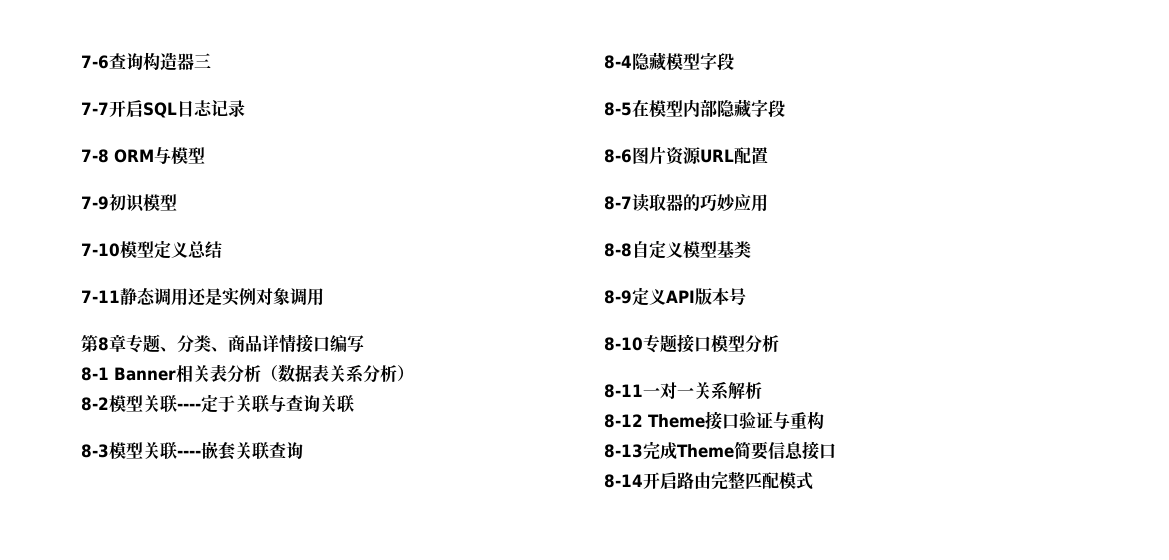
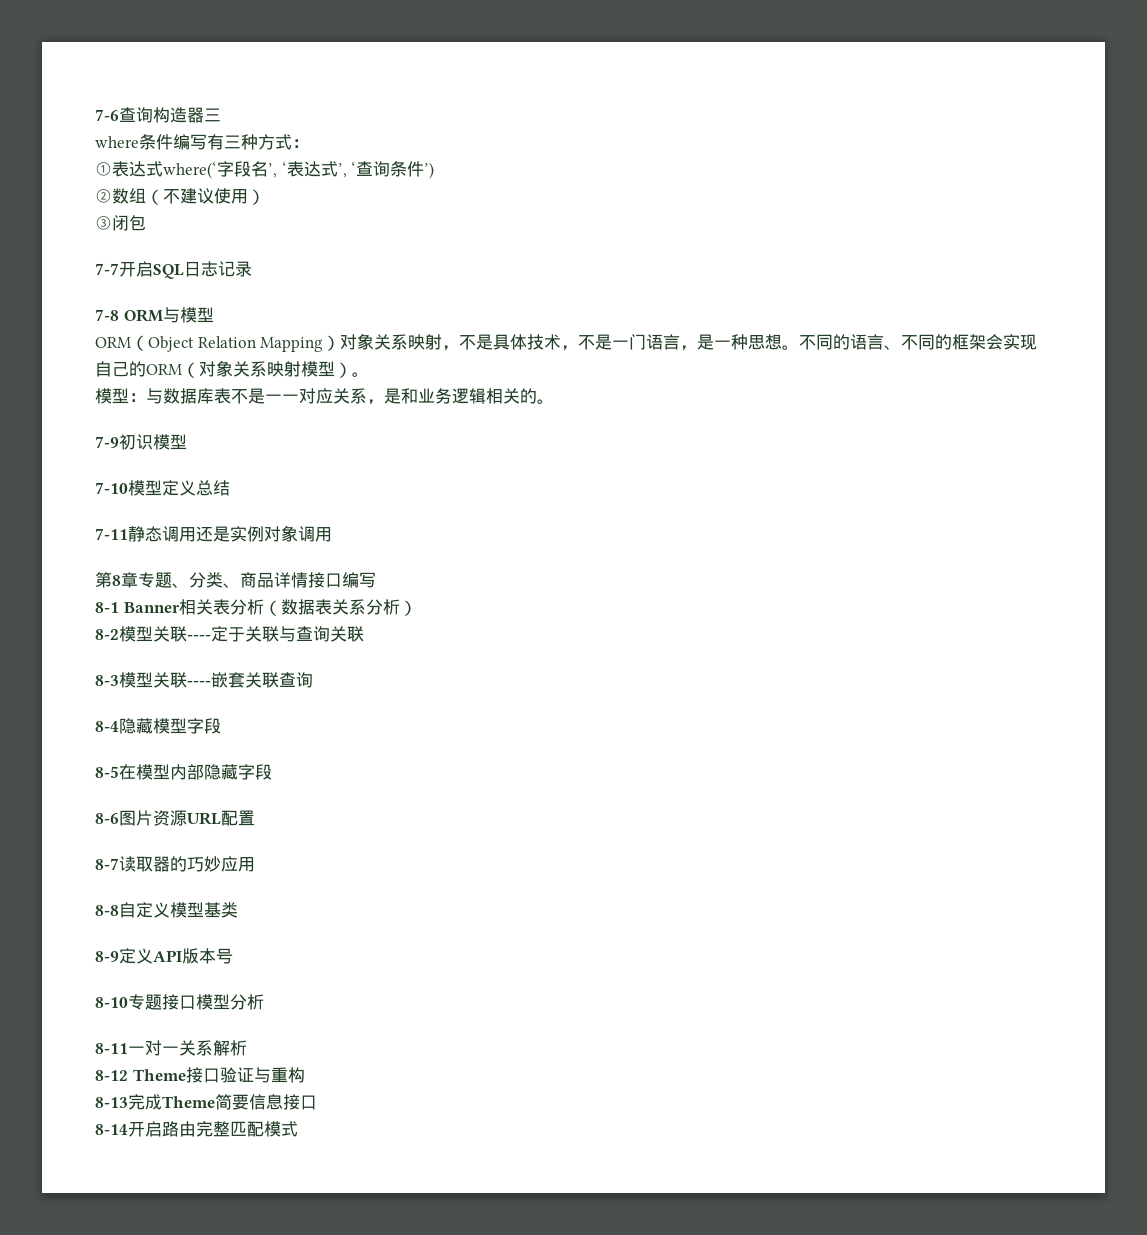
(211, 60) none -> [95,134,309,150] [95,161,435,179] [95,188,265,205] [95,215,146,231] // where条件编写有三种方式： // ①表达式where(‘字段名’, ‘表达式’, ‘查询条件’) // ②数组（不建议使用） // ③闭包
(205, 155) none -> [95,333,1038,352] [95,360,369,378] [95,388,554,405] // ORM（Object Relation Mapping）对象关系映射，不是具体技术，不是一门语言，是一种思想。不同的语言、不同的框架会实现自己的ORM（对象关系映射模型）。 // 模型：与数据库表不是一一对应关系，是和业务逻辑相关的。

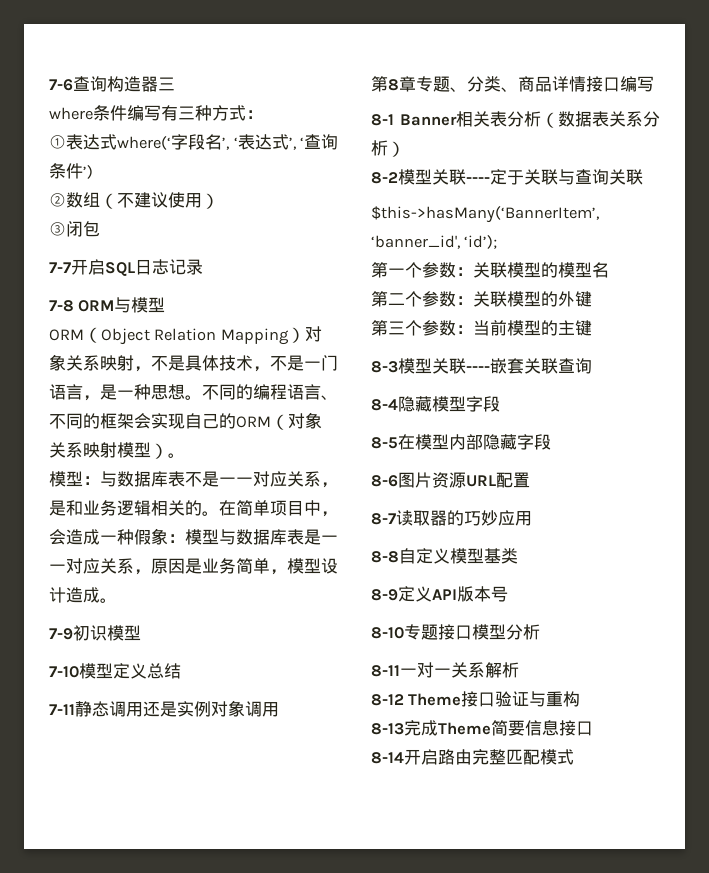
(851, 342) none -> [253,384,287,400] 编程
(554, 401) none -> [219,500,338,517] [49,528,338,545] [49,558,338,575] [49,587,117,603] 在简单项目中，会造成一种假象：模型与数据库表是一一对应关系，原因是业务简单，模型设计造成。
(364, 634) none -> [371,206,599,223] [371,235,498,249] [371,262,609,278] [371,291,592,307] [371,320,592,336] // $this->hasMany(‘BannerItem’, ‘banner_id', ‘id’); // 第一个参数：关联模型的模型名 // 第二个参数：关联模型的外键 // 第三个参数：当前模型的主键

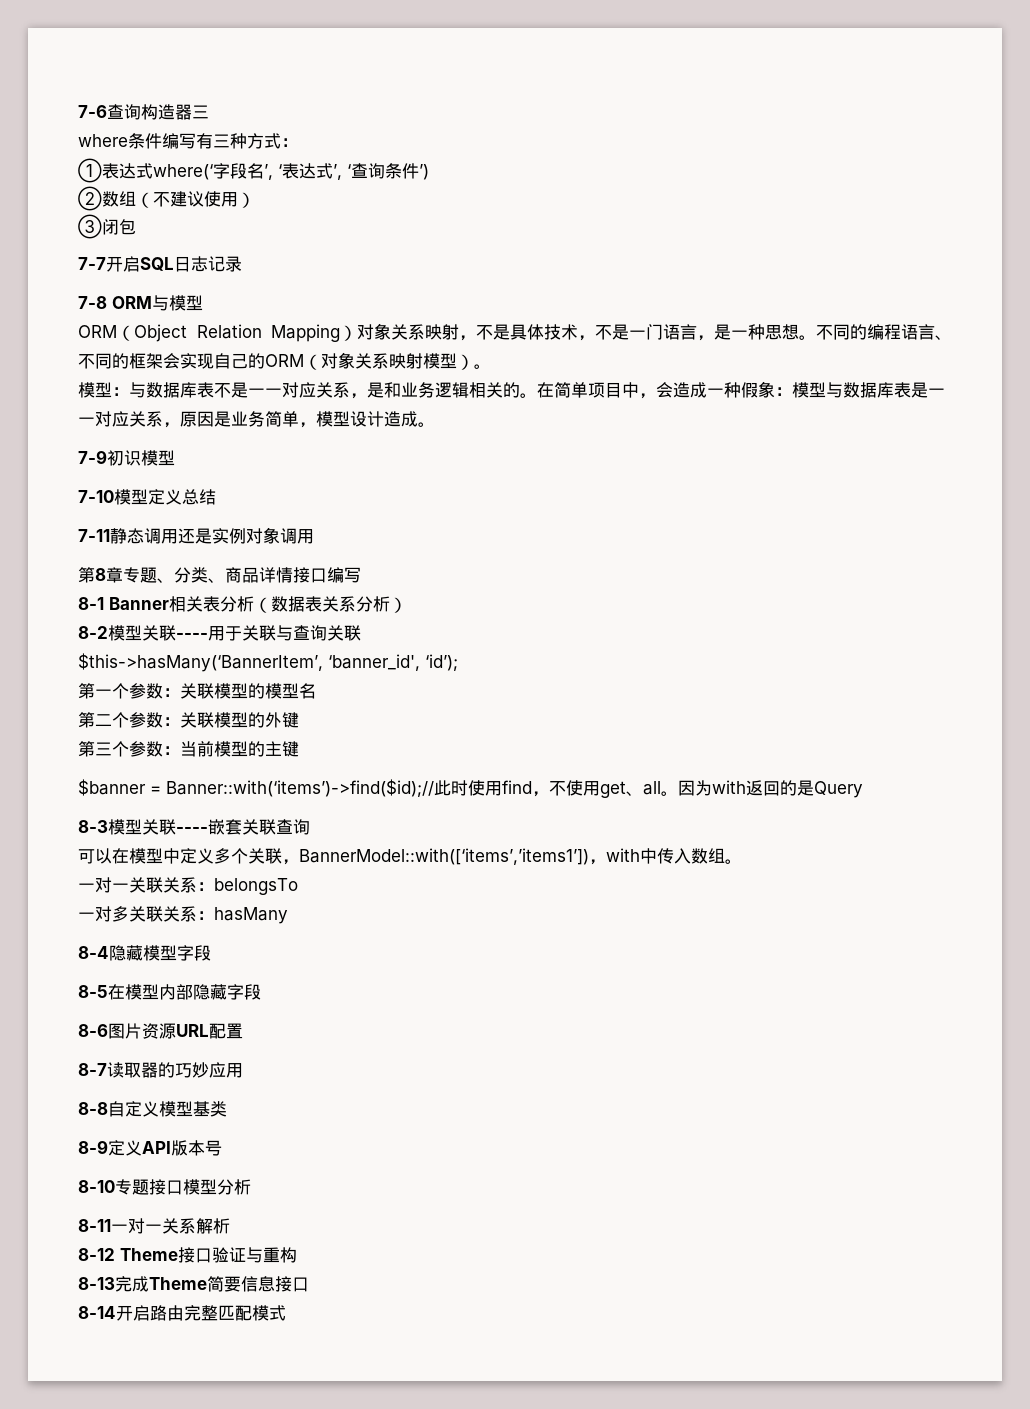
[490,169,507,185] 定 -> [208,626,225,641] 用
(592, 328) none -> [78,779,863,798] // $banner = Banner::with(‘items’)->find($id);//此时使用find，不使用get、all。因为with返回的是Query
(592, 366) none -> [78,848,742,865] [78,877,298,895] [78,906,288,924] // 可以在模型中定义多个关联，BannerModel::with([‘items’,’items1’])，with中传入数组。 // 一对一关联关系：belongsTo // 一对多关联关系：hasMany

